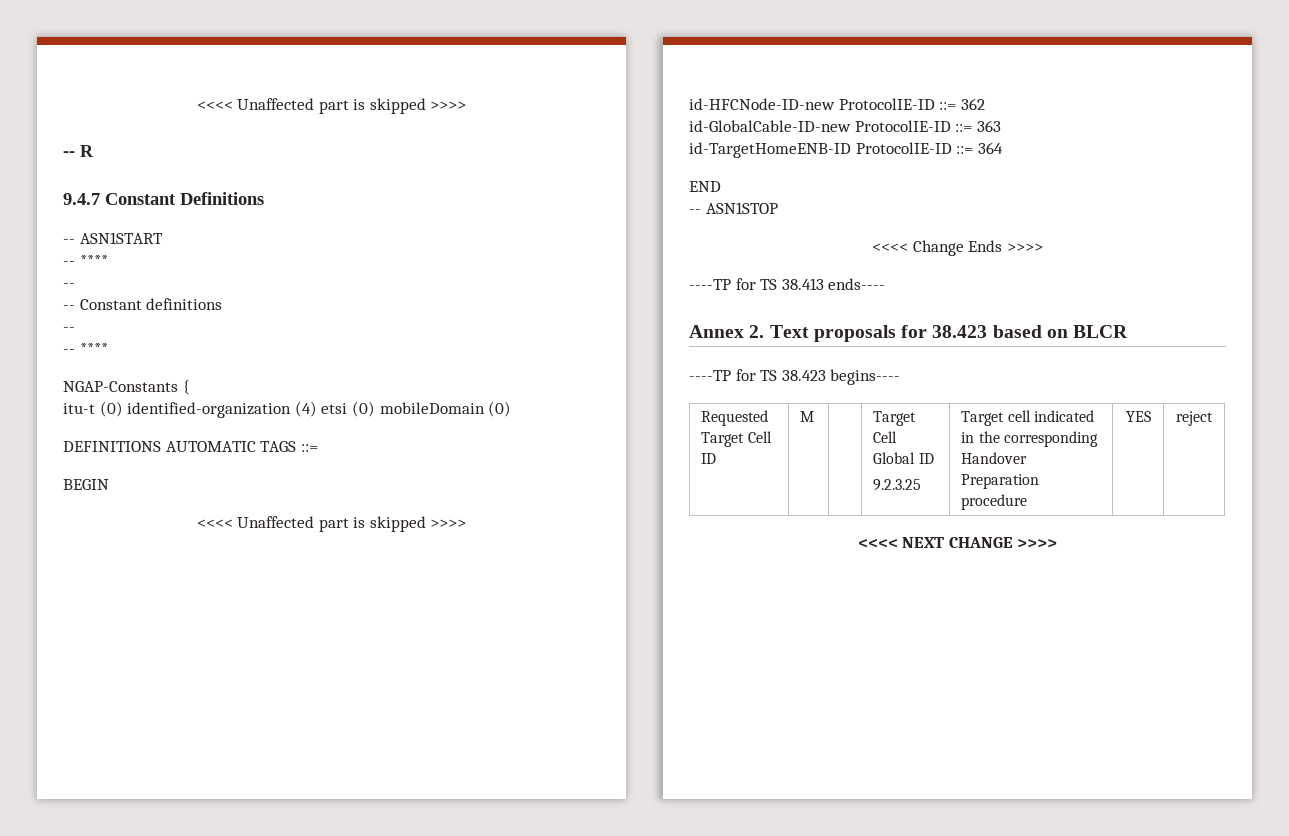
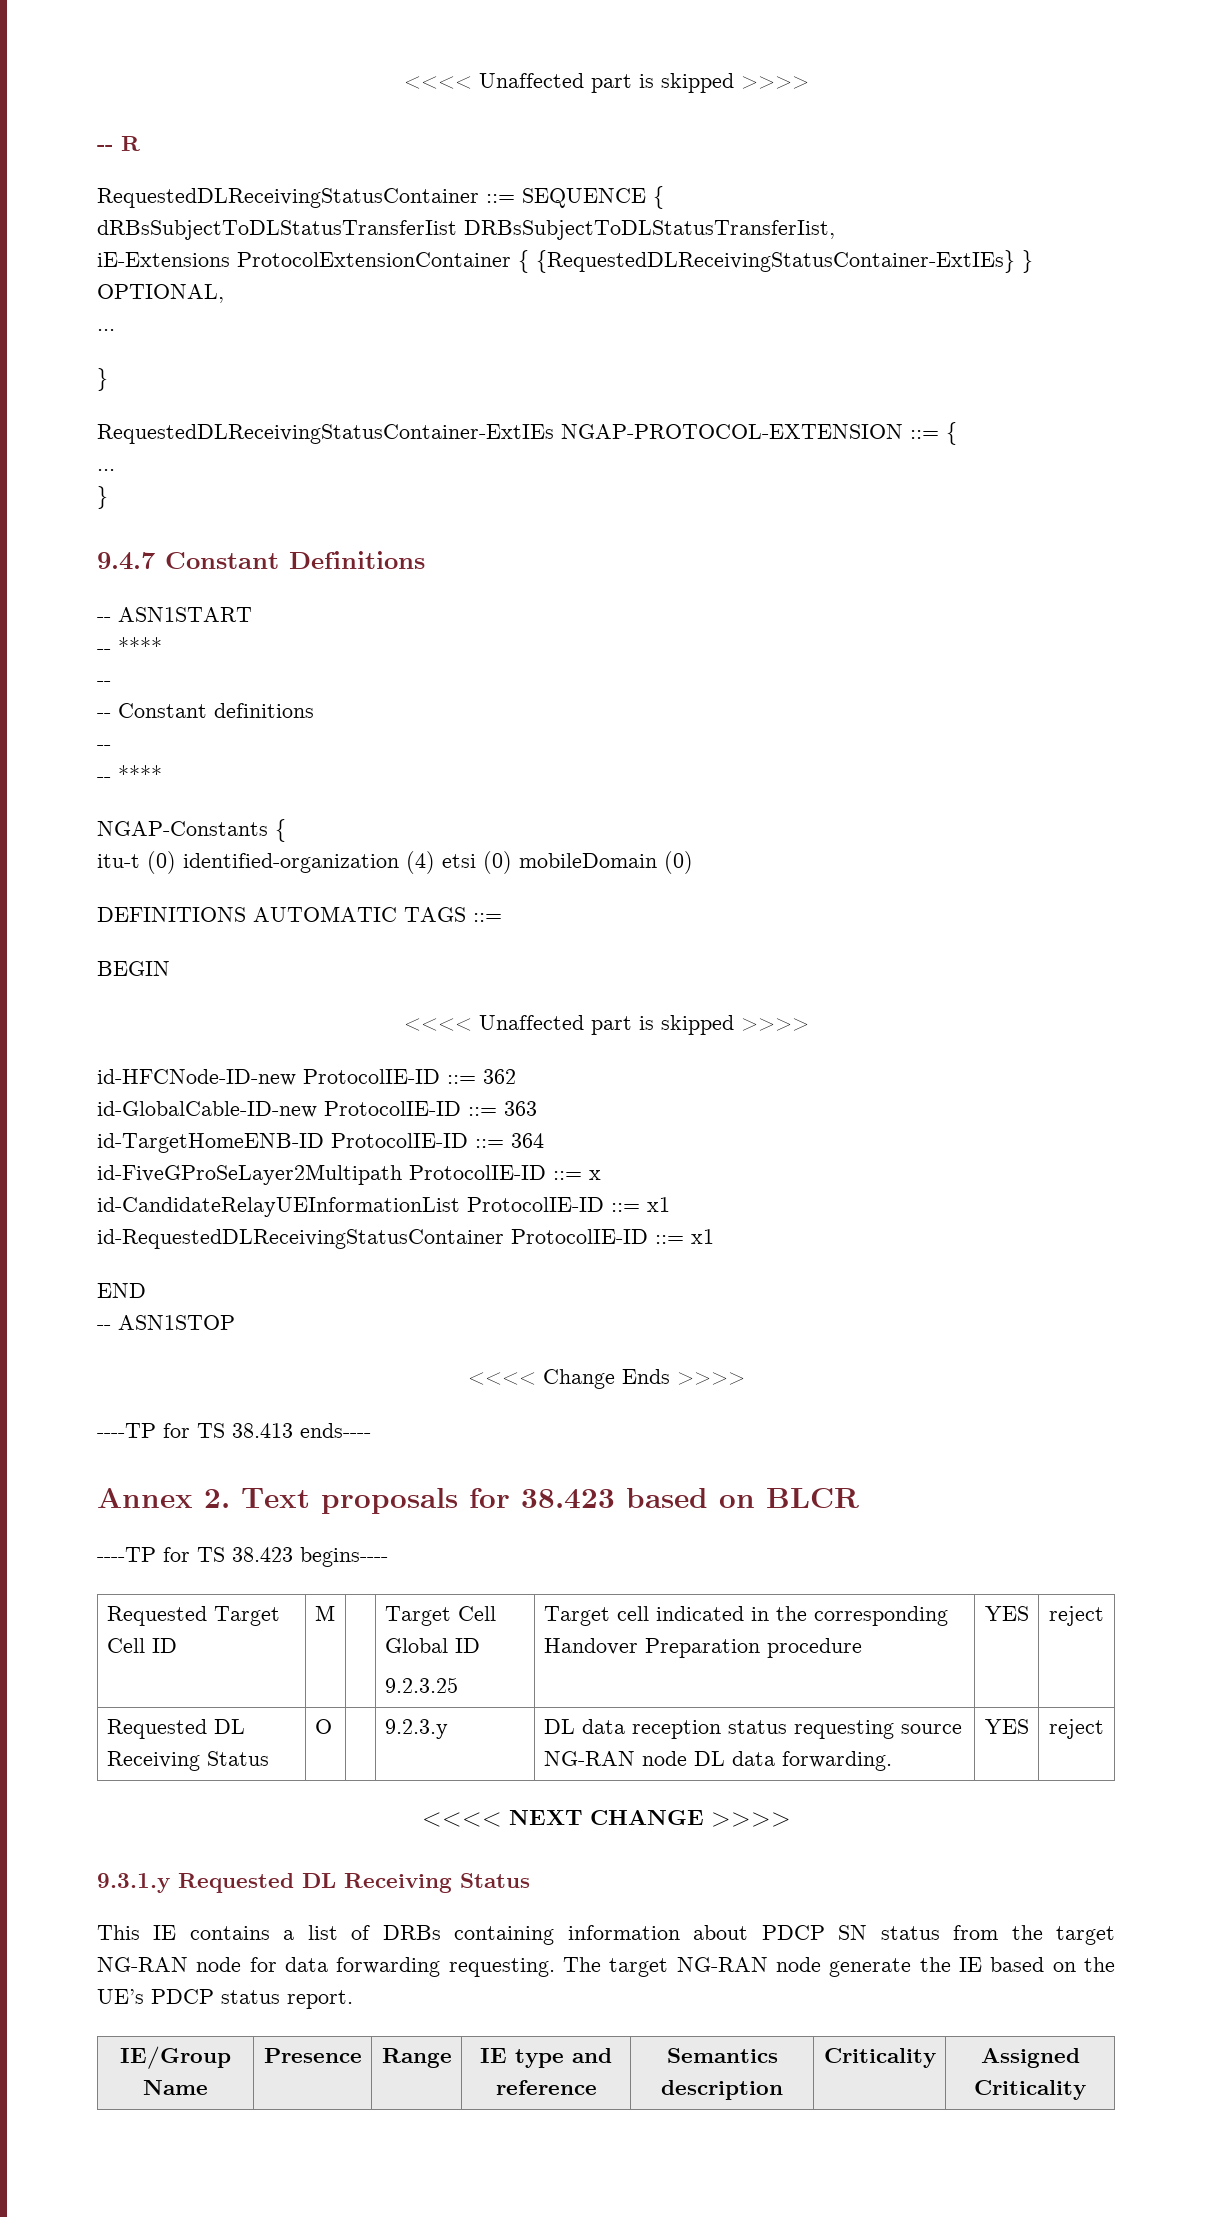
(94, 151) none -> [97,186,664,209] [97,220,835,240] [97,250,1033,273] [97,284,224,303] [97,329,115,331] [97,368,108,391] [97,422,957,445] [97,469,115,471] [97,486,108,509] // RequestedDLReceivingStatusContainer ::= SEQUENCE { // dRBsSubjectToDLStatusTransferIist DRBsSubjectToDLStatusTransferIist, // iE-Extensions ProtocolExtensionContainer { {RequestedDLReceivingStatusContainer-ExtIEs} } OPTIONAL, // ... // } // RequestedDLReceivingStatusContainer-ExtIEs NGAP-PROTOCOL-EXTENSION ::= { // ... // }
(1003, 148) none -> [97,1164,601,1185] [97,1197,670,1217] [97,1229,714,1249] // id-FiveGProSeLayer2Multipath ProtocolIE-ID ::= x // id-CandidateRelayUEInformationList ProtocolIE-ID ::= x1 // id-RequestedDLReceivingStatusContainer ProtocolIE-ID ::= x1
[857,537,1058,548] // <<<< NEXT CHANGE >>>> -> [106,1719,245,1739] [106,1751,269,1771] [314,1719,332,1734] [384,1719,448,1739] [543,1719,962,1739] [543,1751,892,1771] [984,1719,1029,1734] [1049,1719,1104,1739] [421,1810,791,1827] [97,1873,530,1893] [97,1925,1116,1945] [97,1957,1116,1977] [97,1989,353,2009] [120,2046,231,2069] [143,2080,208,2095] [263,2048,362,2063] [381,2048,452,2068] [480,2048,612,2068] [495,2080,597,2095] [666,2048,778,2063] [661,2080,783,2100] [823,2048,936,2068] [980,2048,1080,2068] [974,2080,1086,2100] // Requested DL Receiving Status | O | | 9.2.3.y | DL data reception status requesting source NG-RAN node DL data forwarding. | YES | reject // <<<< NEXT CHANGE >>>> // 9.3.1.y Requested DL Receiving Status // This IE contains a list of DRBs containing information about PDCP SN status from the target NG-RAN node for data forwarding requesting. The target NG-RAN node generate the IE based on the UE’s PDCP status report. // IE/Group Name | Presence | Range | IE type and reference | Semantics description | Criticality | Assigned Criticality

